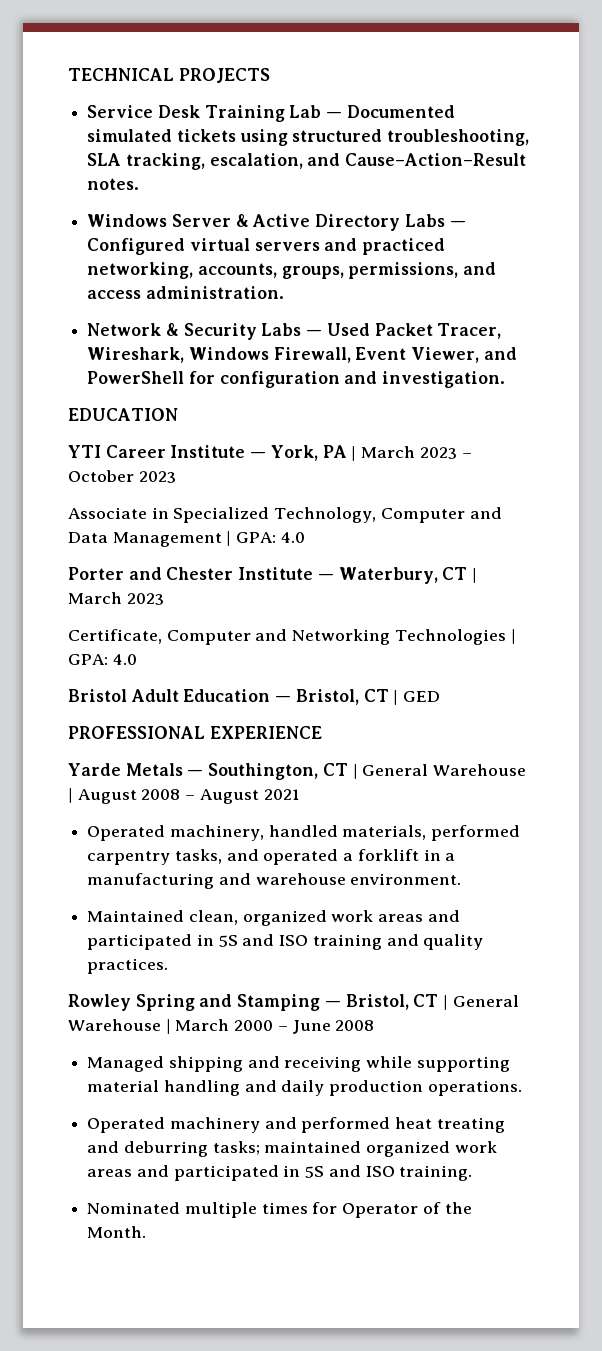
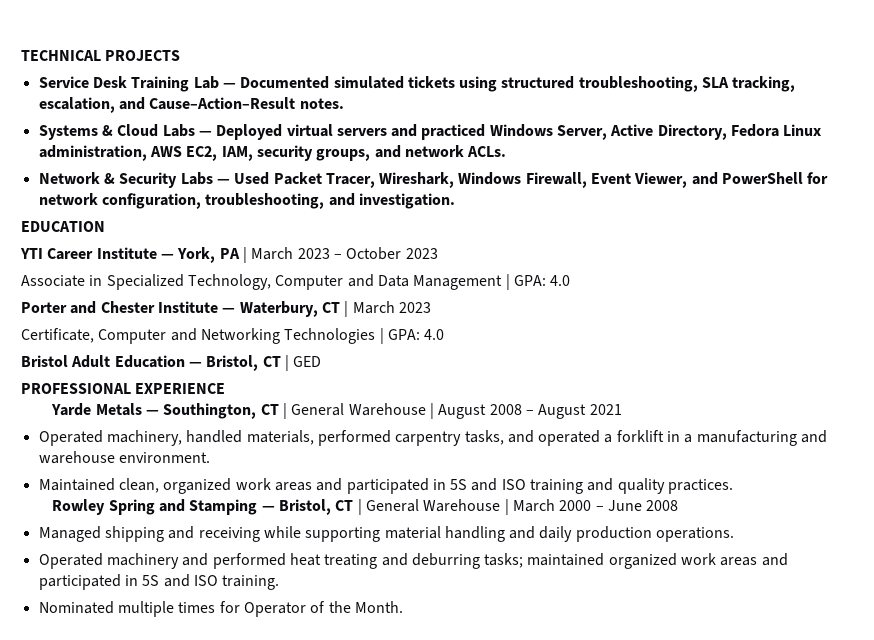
[87,214,466,231] [87,238,186,255] Windows Server & Active Directory Labs — Configured -> [38,124,283,140] Systems & Cloud Labs — Deployed
[87,262,497,279] [87,286,284,299] networking, accounts, groups, permissions, and access administration. -> [489,124,822,140] [38,145,507,161] Windows Server, Active Directory, Fedora Linux administration, AWS EC2, IAM, security groups, and network ACLs.
[219,371,340,388] configuration -> [38,193,325,209] network configuration, troubleshooting,

